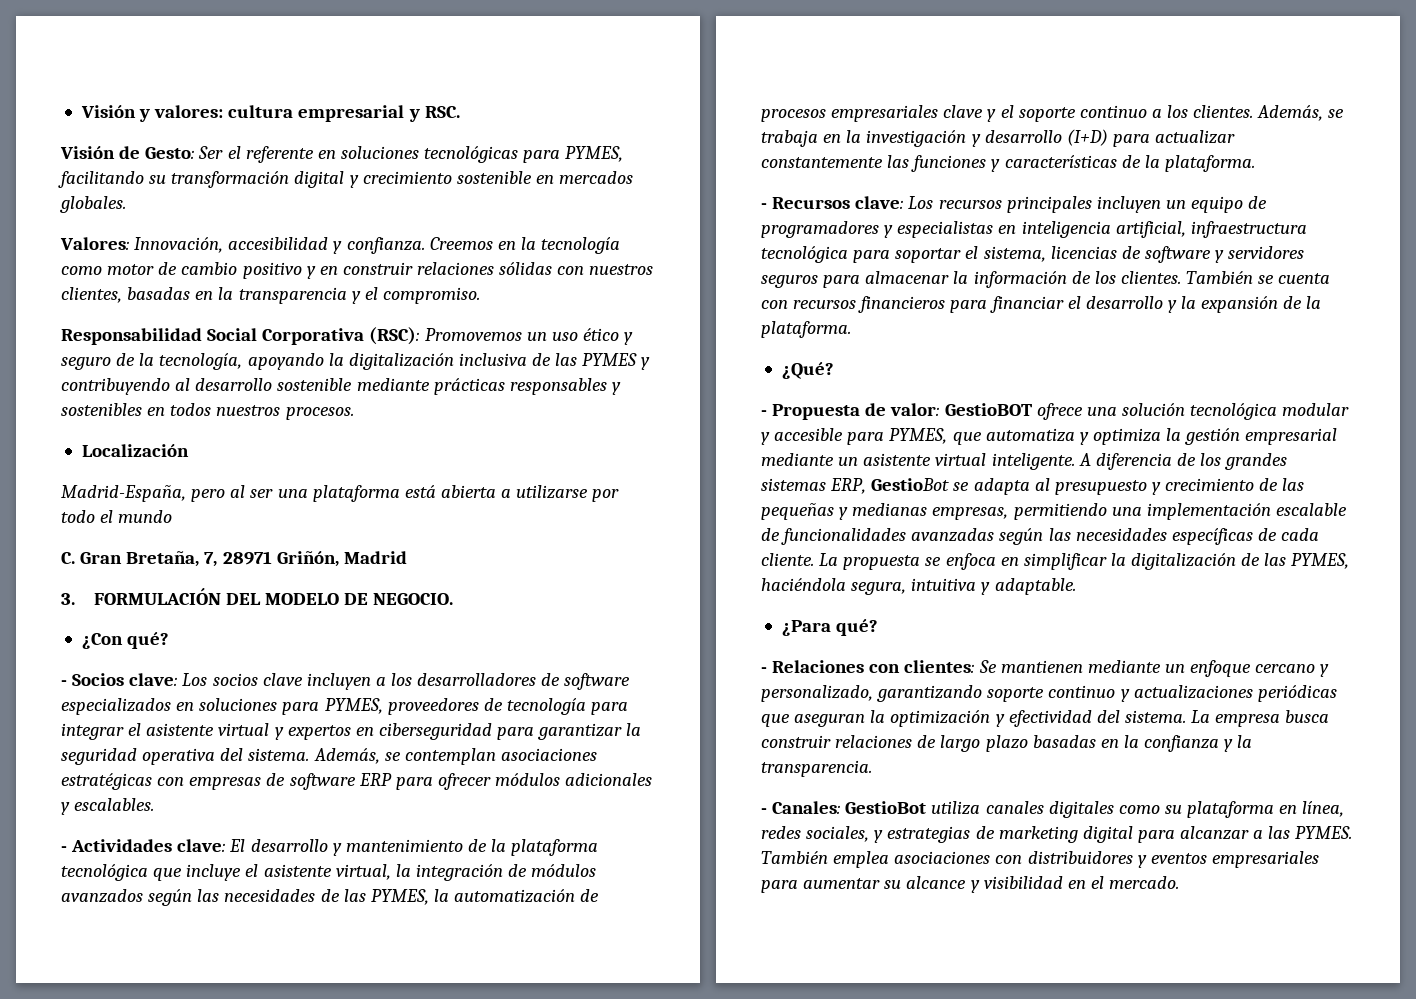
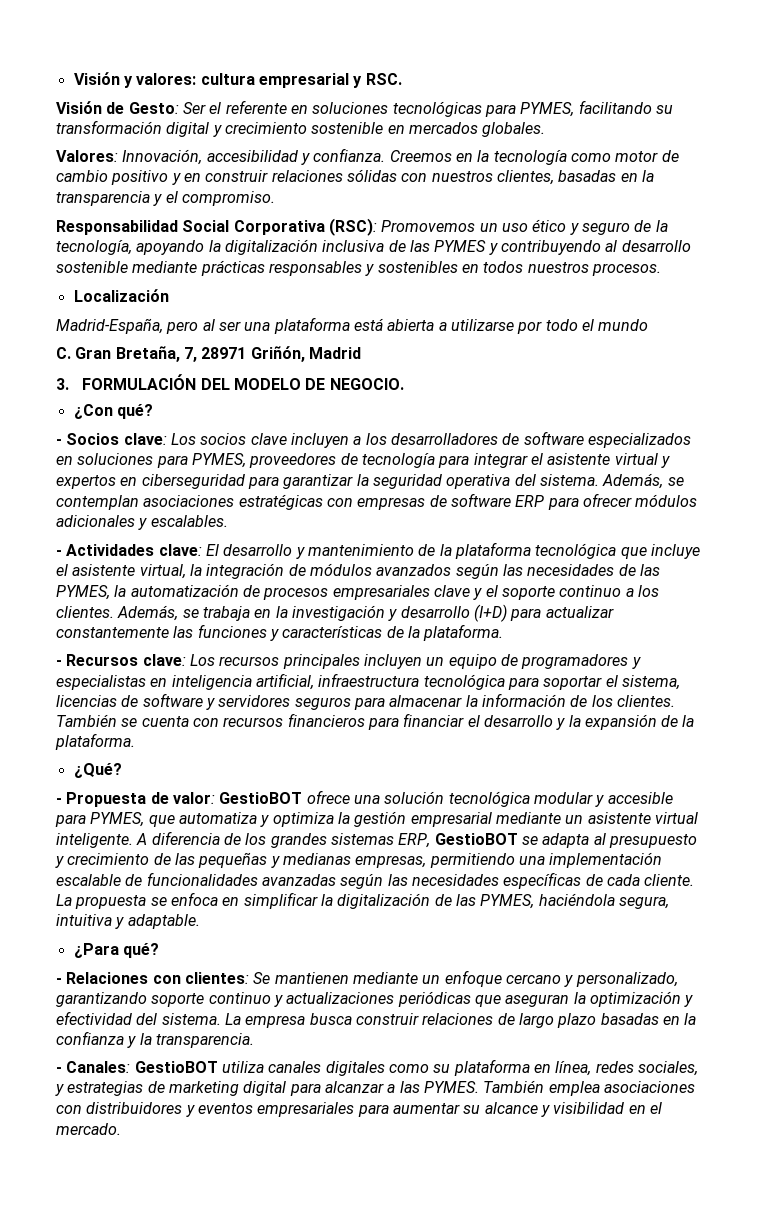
[871,478,950,491] GestioBot -> [434,833,518,845] GestioBOT
[845,801,927,814] GestioBot -> [134,1061,218,1073] GestioBOT

